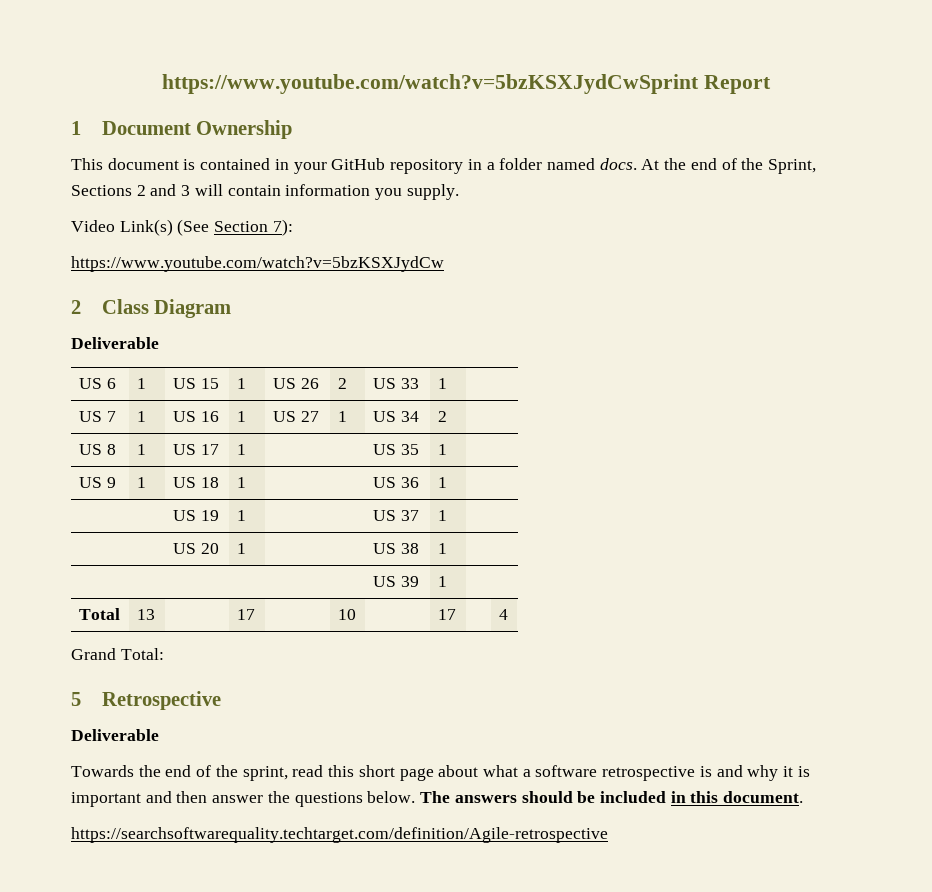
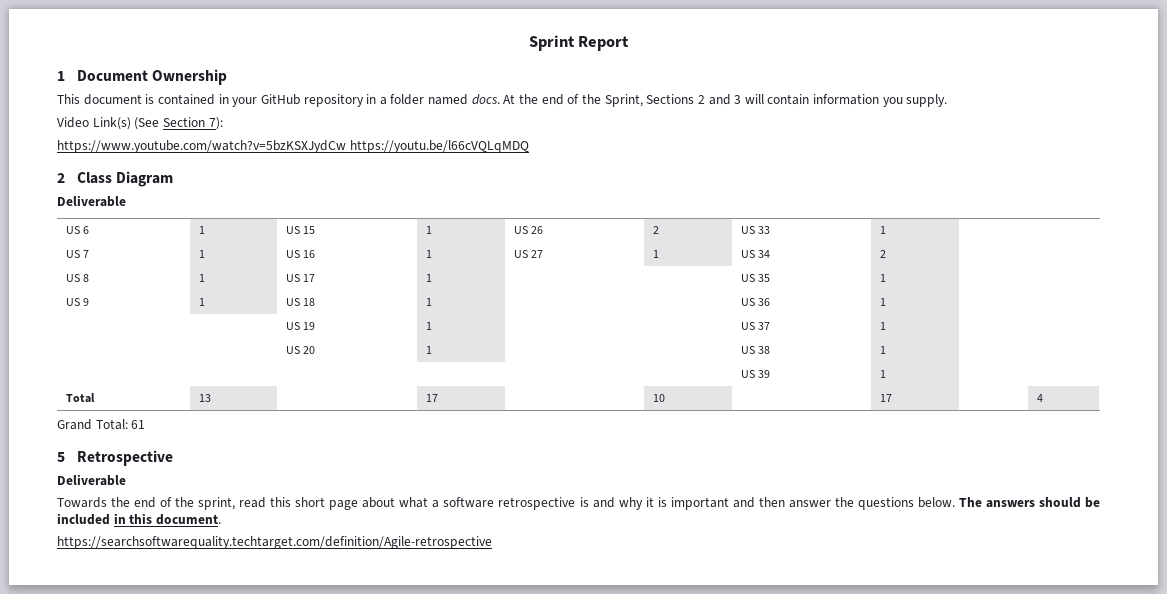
[162,74,700,94] https://www.youtube.com/watch?v=5bzKSXJydCwSprint -> [528,35,575,51] Sprint
(444, 264) none -> [349,140,529,153] https://youtu.be/l66cVQLqMDQ
(164, 654) none -> [131,420,146,429] 61

